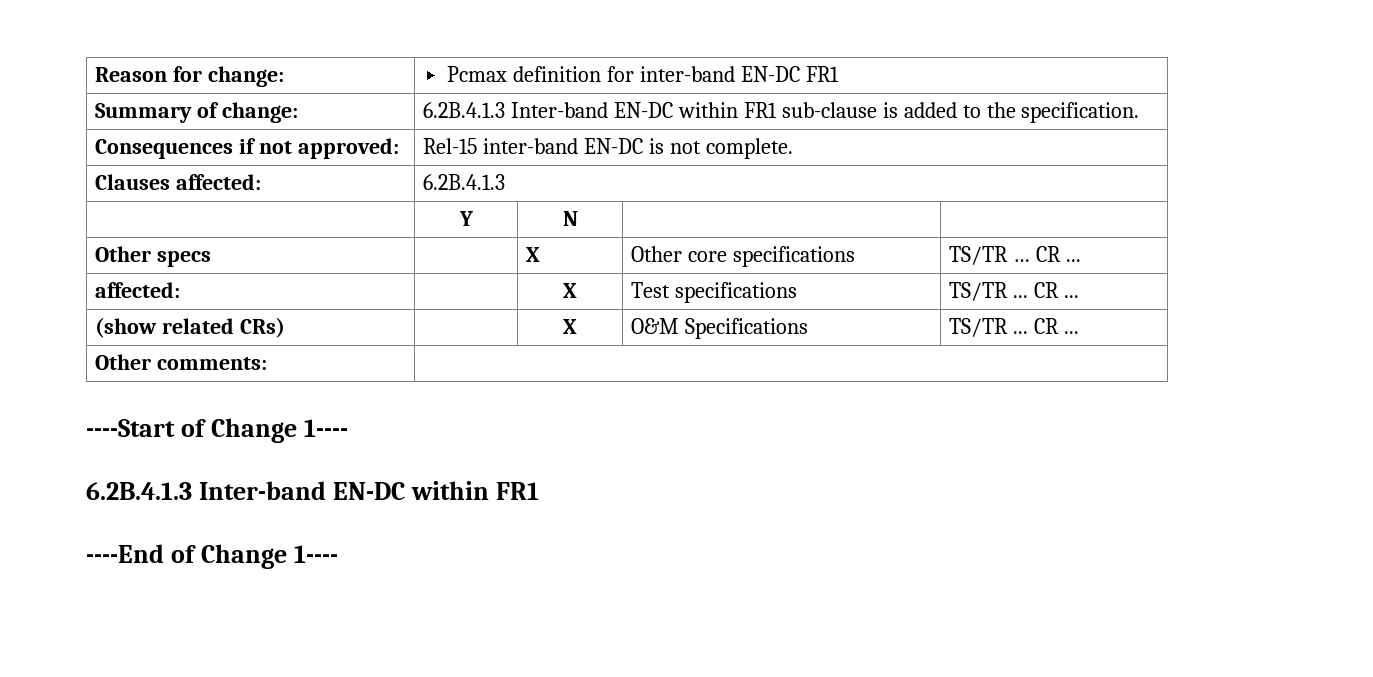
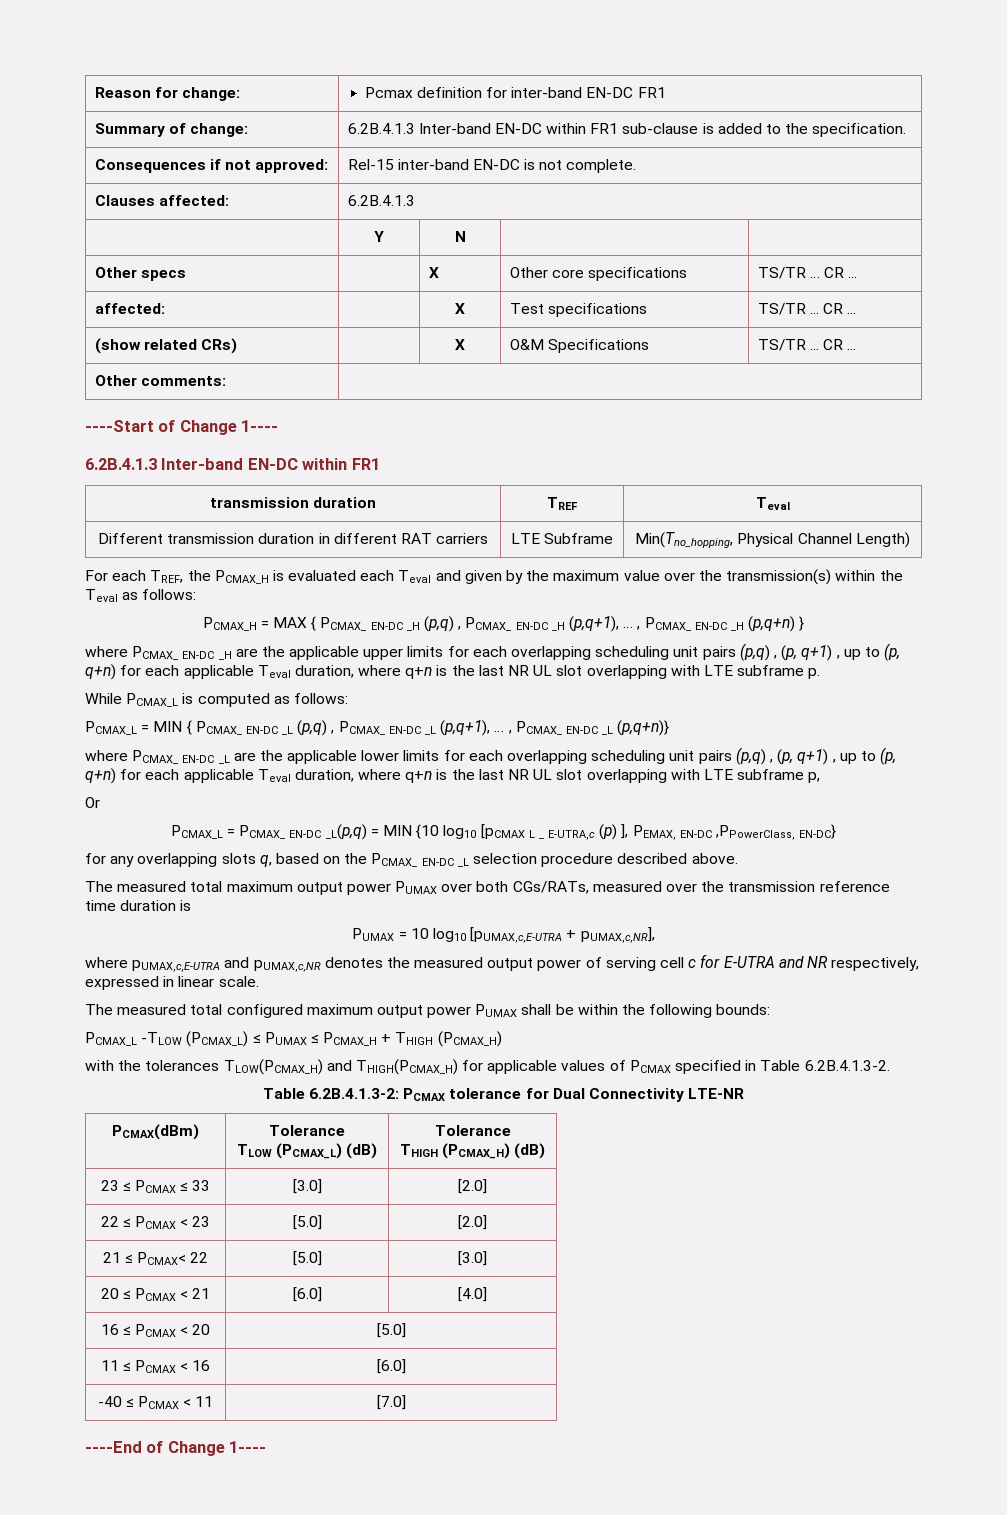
(539, 491) none -> [209,497,377,508] [547,497,578,510] [755,497,790,510] [97,533,489,544] [510,533,614,544] [635,532,910,548] [85,569,903,585] [85,589,197,602] [202,616,805,632] [85,643,901,661] [85,664,821,680] [85,693,348,707] [85,720,670,736] [85,747,897,765] [85,768,821,784] [85,797,100,808] [170,824,535,840] [538,824,837,840] [85,853,738,867] [85,881,890,895] [85,900,192,911] [352,927,655,943] [85,954,920,972] [85,976,259,990] [85,1004,771,1018] [85,1031,502,1047] [85,1059,890,1075] [262,1088,745,1102] [112,1124,199,1140] [269,1125,345,1136] [236,1143,378,1159] [434,1125,511,1136] [399,1143,546,1159] [100,1180,211,1193] [292,1179,322,1194] [458,1179,487,1194] [100,1216,211,1229] [292,1215,322,1230] [458,1215,487,1230] [102,1252,209,1265] [292,1251,322,1266] [458,1251,487,1266] [100,1288,211,1301] [292,1287,322,1302] [458,1287,487,1302] [100,1324,211,1337] [376,1323,406,1338] [100,1360,211,1373] [376,1359,406,1374] [97,1396,214,1409] [376,1395,406,1410] // transmission duration | TREF | Teval // Different transmission duration in different RAT carriers | LTE Subframe | Min(Tno_hopping, Physical Channel Length) // For each TREF, the PCMAX_H is evaluated each Teval and given by the maximum value over the transmission(s) within the Teval as follows: // PCMAX_H = MAX { PCMAX_ EN-DC _H (p,q) , PCMAX_ EN-DC _H (p,q+1), … , PCMAX_ EN-DC _H (p,q+n) } // where PCMAX_ EN-DC _H are the applicable upper limits for each overlapping scheduling unit pairs (p,q) , (p, q+1) , up to (p, q+n) for each applicable Teval duration, where q+n is the last NR UL slot overlapping with LTE subframe p. // While PCMAX_L is computed as follows: // PCMAX_L = MIN { PCMAX_ EN-DC _L (p,q) , PCMAX_ EN-DC _L (p,q+1), … , PCMAX_ EN-DC _L (p,q+n)} // where PCMAX_ EN-DC _L are the applicable lower limits for each overlapping scheduling unit pairs (p,q) , (p, q+1) , up to (p, q+n) for each applicable Teval duration, where q+n is the last NR UL slot overlapping with LTE subframe p, // Or // PCMAX_L = PCMAX_ EN-DC _L(p,q) = MIN {10 log10 [pCMAX L _ E-UTRA,c (p) ], PEMAX, EN-DC ,PPowerClass, EN-DC} // for any overlapping slots q, based on the PCMAX_ EN-DC _L selection procedure described above. // The measured total maximum output power PUMAX over both CGs/RATs, measured over the transmission reference time duration is // PUMAX = 10 log10 [pUMAX,c,E-UTRA + pUMAX,c,NR], // where pUMAX,c,E-UTRA and pUMAX,c,NR denotes the measured output power of serving cell c for E-UTRA and NR respectively, expressed in linear scale. // The measured total configured maximum output power PUMAX shall be within the following bounds: // PCMAX_L -TLOW (PCMAX_L) ≤ PUMAX ≤ PCMAX_H + THIGH (PCMAX_H) // with the tolerances TLOW(PCMAX_H) and THIGH(PCMAX_H) for applicable values of PCMAX specified in Table 6.2B.4.1.3-2. // Table 6.2B.4.1.3-2: PCMAX tolerance for Dual Connectivity LTE-NR // PCMAX(dBm) | Tolerance // TLOW (PCMAX_L) (dB) | Tolerance // THIGH (PCMAX_H) (dB) // 23 ≤ PCMAX ≤ 33 | [3.0] | [2.0] // 22 ≤ PCMAX < 23 | [5.0] | [2.0] // 21 ≤ PCMAX< 22 | [5.0] | [3.0] // 20 ≤ PCMAX < 21 | [6.0] | [4.0] // 16 ≤ PCMAX < 20 | [5.0] // 11 ≤ PCMAX < 16 | [6.0] // -40 ≤ PCMAX < 11 | [7.0]

